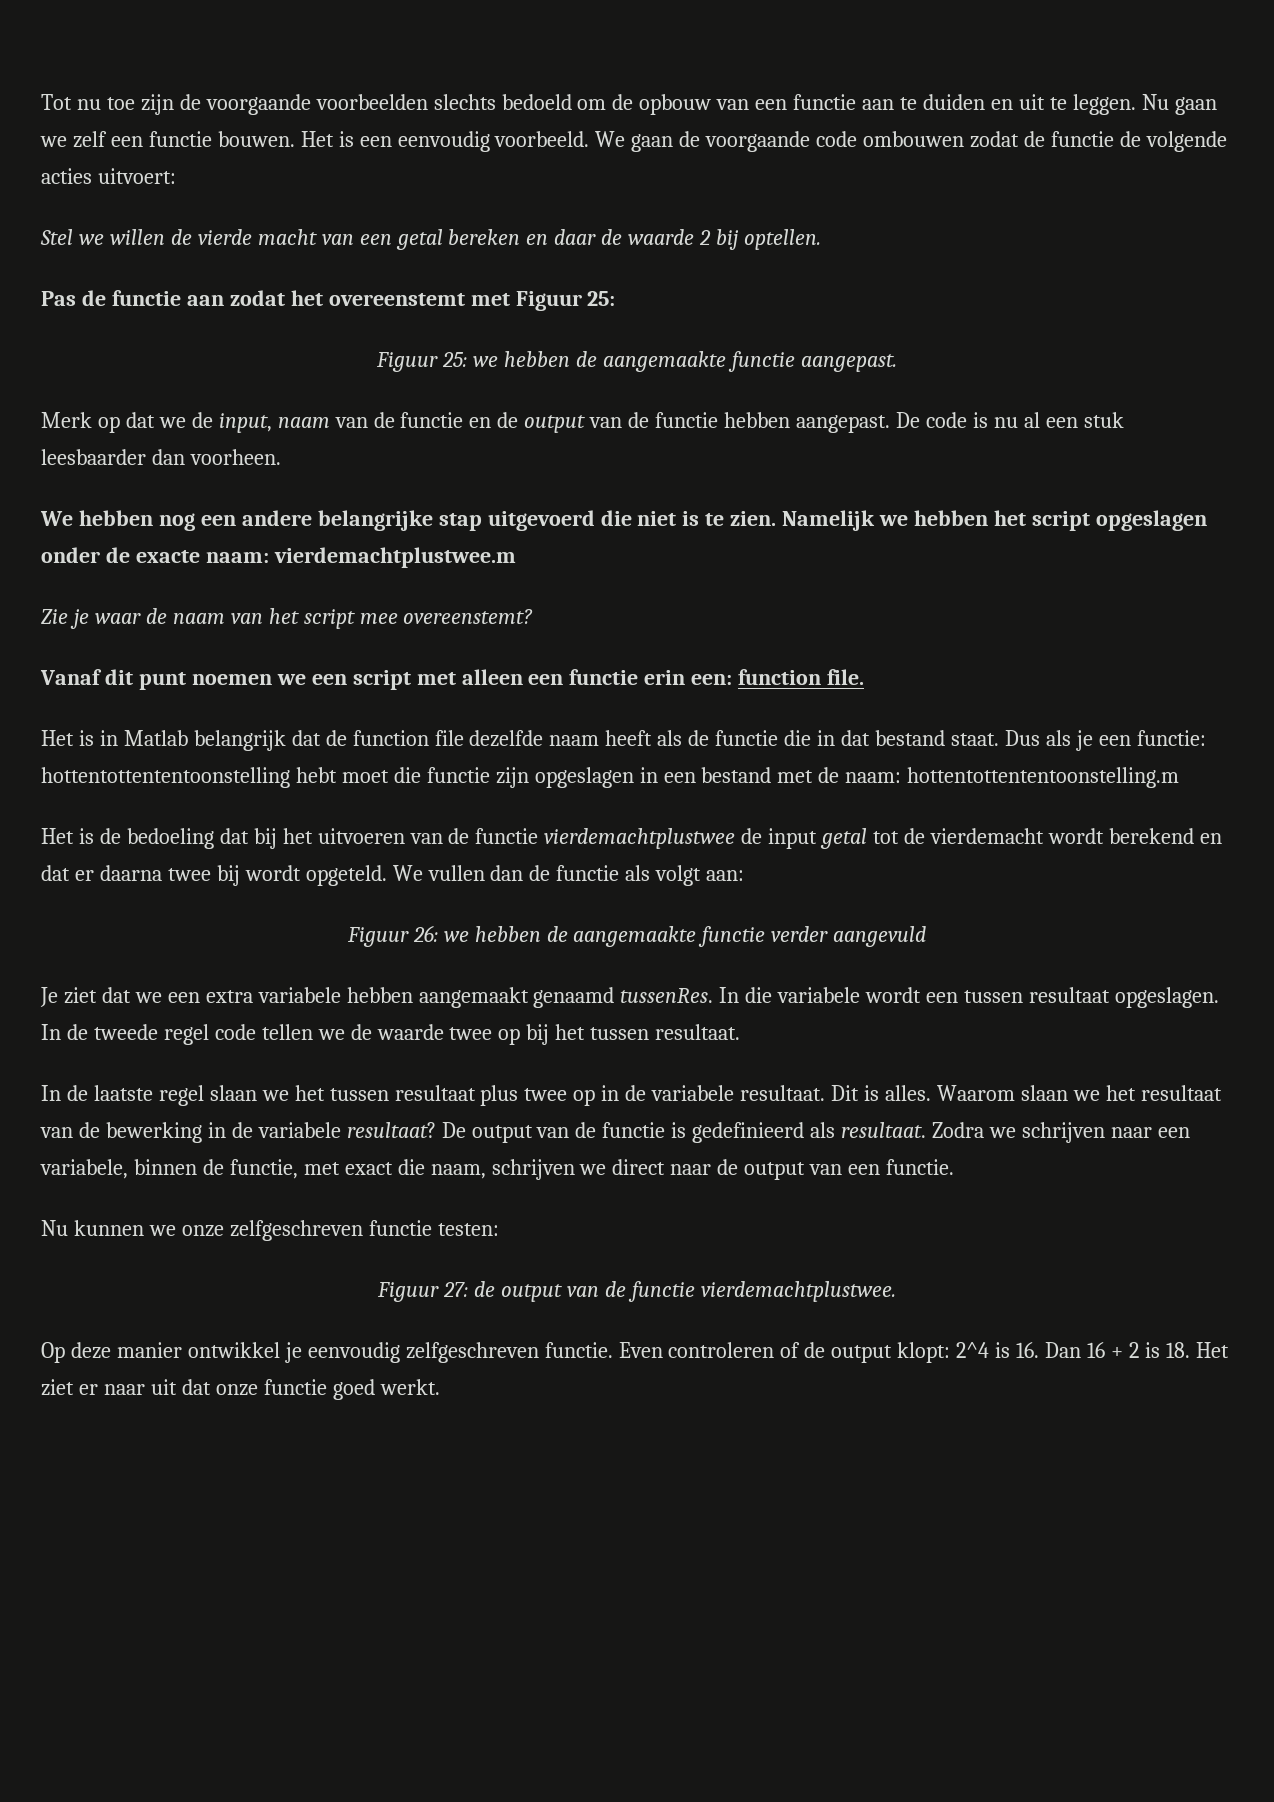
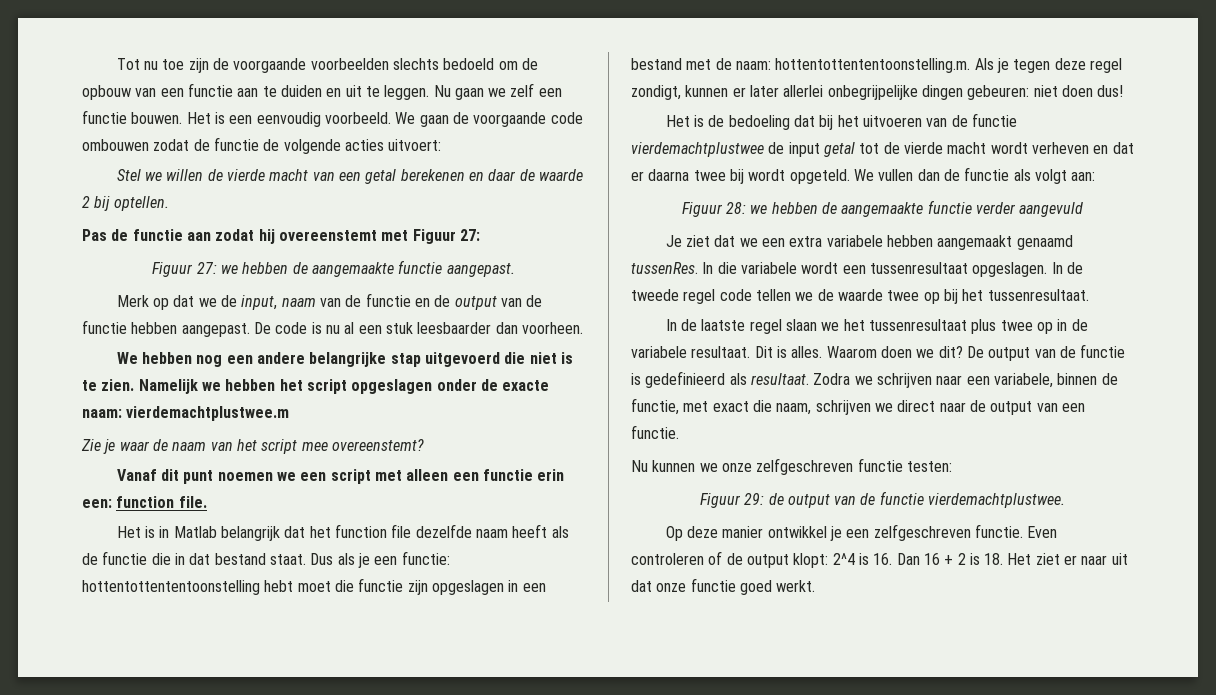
[448,229,521,245] bereken -> [400,169,465,181] berekenen
[290,290,323,306] het -> [258,229,275,244] hij
[587,291,616,306] [376,352,468,372] 25: // Figuur 25: -> [459,229,480,241] [152,262,217,277] 27: // Figuur 27:
[325,730,347,746] de -> [309,526,331,538] het
[907,767,1180,788] hottentottententoonstelling.m -> [775,58,1122,73] [631,85,1124,100] hottentottententoonstelling.m. Als je tegen deze regel zondigt, kunnen er later allerlei onbegrijpelijke dingen gebeuren: niet doen dus!
[929,828,1194,844] vierdemacht wordt berekend -> [903,142,1089,154] vierde macht wordt verheven
[412,925,438,942] 26: -> [726,202,747,214] 28:
[964,987,1110,1003] tussen resultaat -> [869,262,968,274] tussenresultaat
[590,1024,741,1040] tussen resultaat. -> [987,289,1089,301] tussenresultaat.
[329,1085,476,1101] tussen resultaat -> [868,319,967,331] tussenresultaat
[1020,1085,1222,1101] [40,1122,436,1143] slaan we het resultaat van de bewerking in de variabele resultaat? -> [880,346,963,358] doen we dit?
[443,1282,469,1297] 27: -> [744,493,765,505] 29:
[307,1342,400,1363] eenvoudig -> [846,529,870,538] een

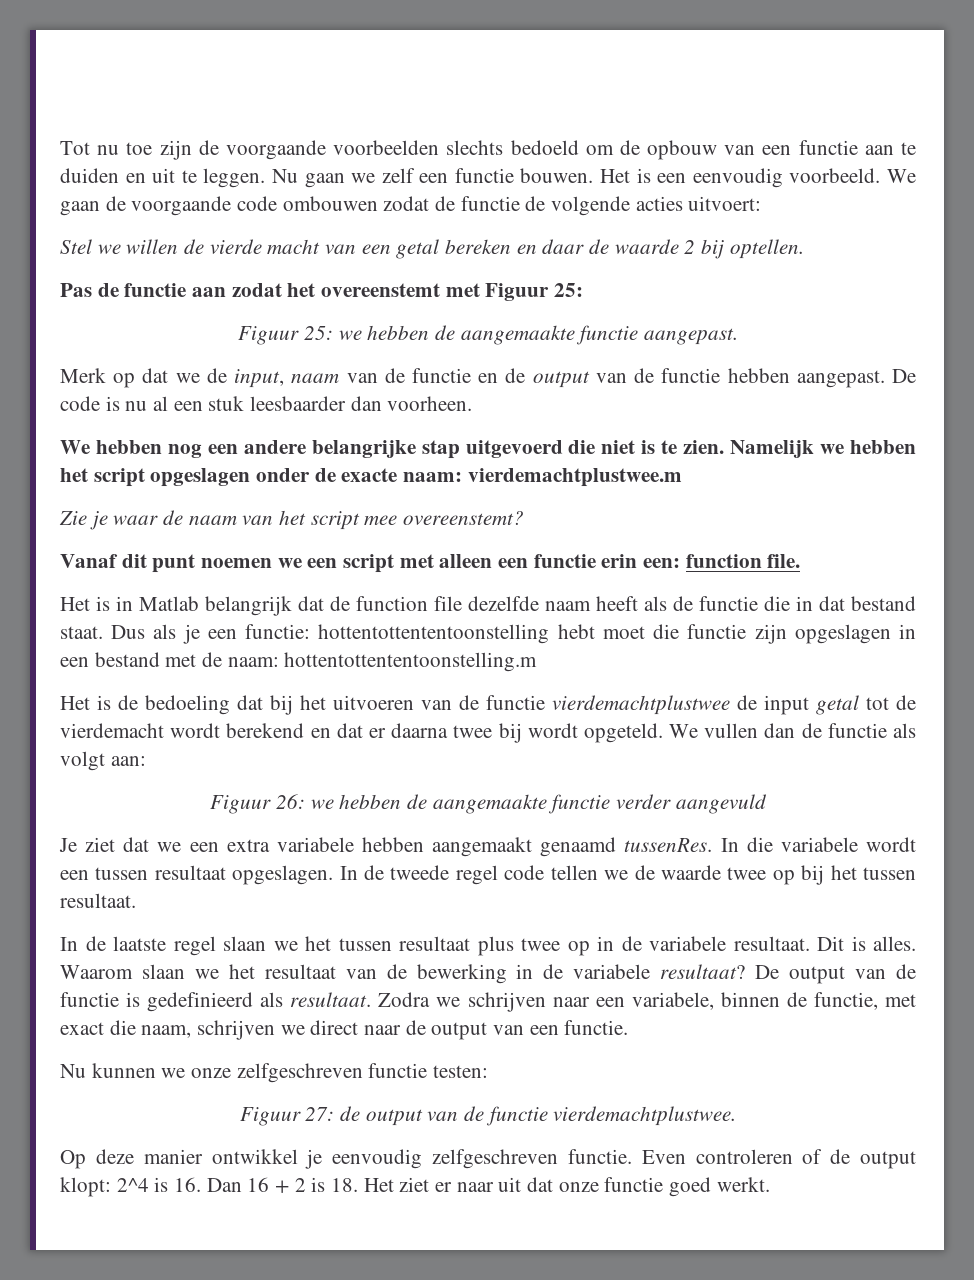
[400,169,465,181] berekenen -> [445,239,512,254] bereken
[258,229,275,244] hij -> [287,283,316,297] het
[459,229,480,241] [152,262,217,277] 27: // Figuur 27: -> [554,283,584,297] [238,326,333,345] 25: // Figuur 25:
[309,526,331,538] het -> [330,596,350,611] de
[775,58,1122,73] [631,85,1124,100] hottentottententoonstelling.m. Als je tegen deze regel zondigt, kunnen er later allerlei onbegrijpelijke dingen gebeuren: niet doen dus! -> [284,652,538,672] hottentottententoonstelling.m
[903,142,1089,154] vierde macht wordt verheven -> [60,723,305,738] vierdemacht wordt berekend
[726,202,747,214] 28: -> [275,794,305,809] 26:
[869,262,968,274] tussenresultaat -> [95,865,226,880] tussen resultaat
[987,289,1089,301] tussenresultaat. -> [862,867,916,880] [60,893,136,908] tussen resultaat.
[868,319,967,331] tussenresultaat -> [338,936,470,951] tussen resultaat
[880,346,963,358] doen we dit? -> [141,964,746,984] slaan we het resultaat van de bewerking in de variabele resultaat?
[744,493,765,505] 29: -> [305,1107,335,1121] 27:
[846,529,870,538] een -> [332,1149,423,1169] eenvoudig

